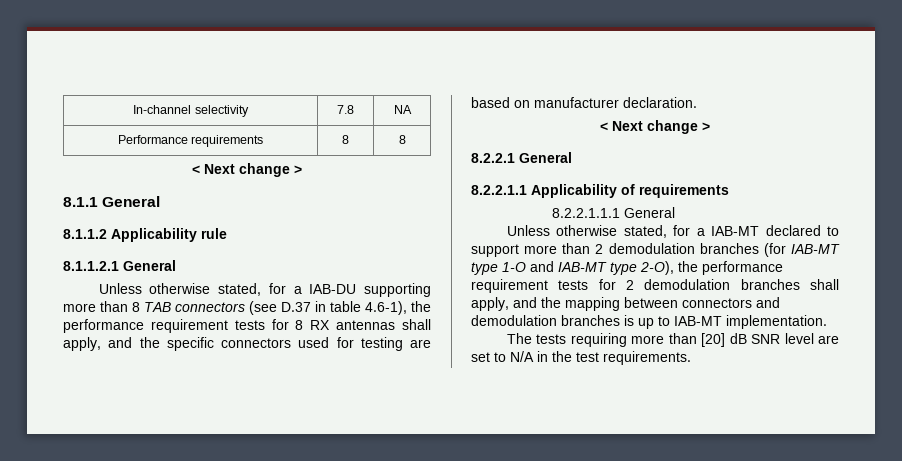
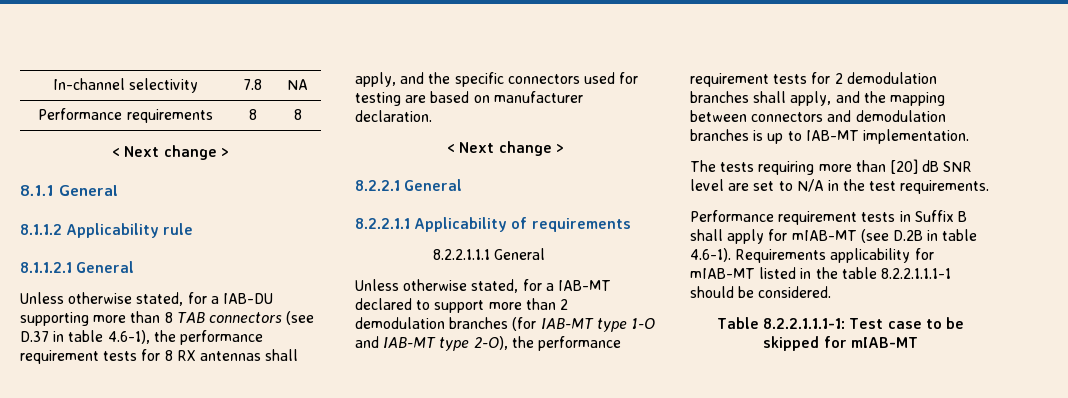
(691, 358) none -> [690,210,967,225] [690,229,978,244] [690,248,934,263] [690,267,951,279] [690,286,832,298] [717,317,964,329] [763,336,918,351] // Performance requirement tests in Suffix B shall apply for mIAB-MT (see D.2B in table 4.6-1). Requirements applicability for mIAB-MT listed in the table 8.2.2.1.1.1-1 should be considered. // Table 8.2.2.1.1.1-1: Test case to be skipped for mIAB-MT

